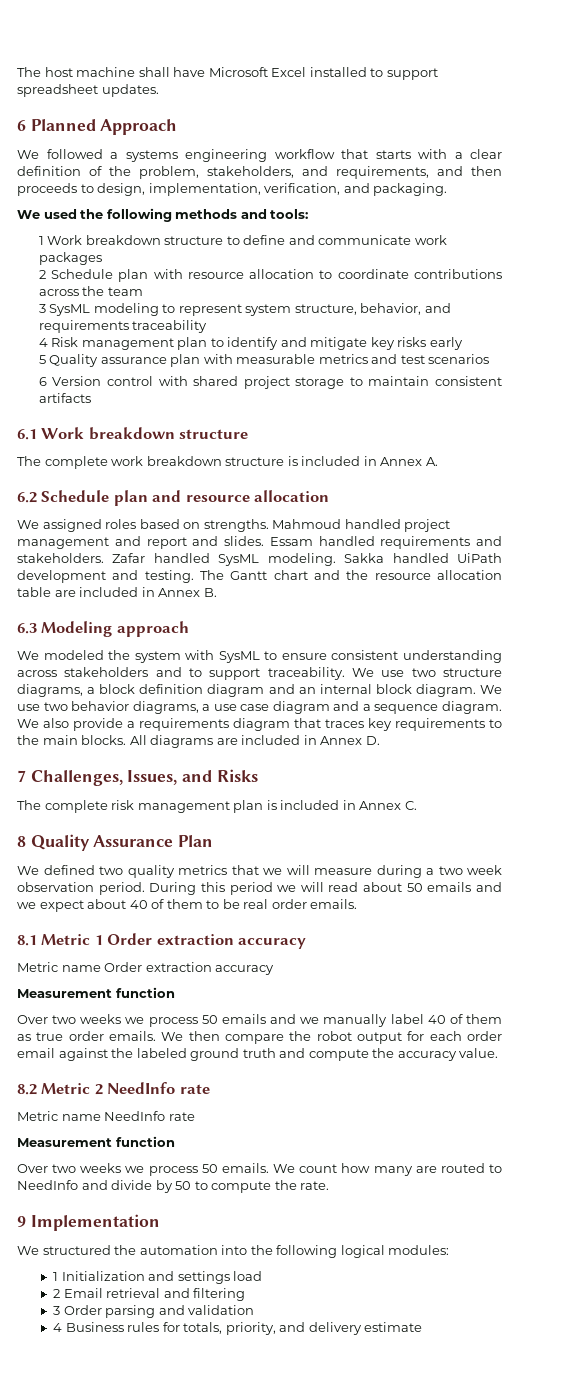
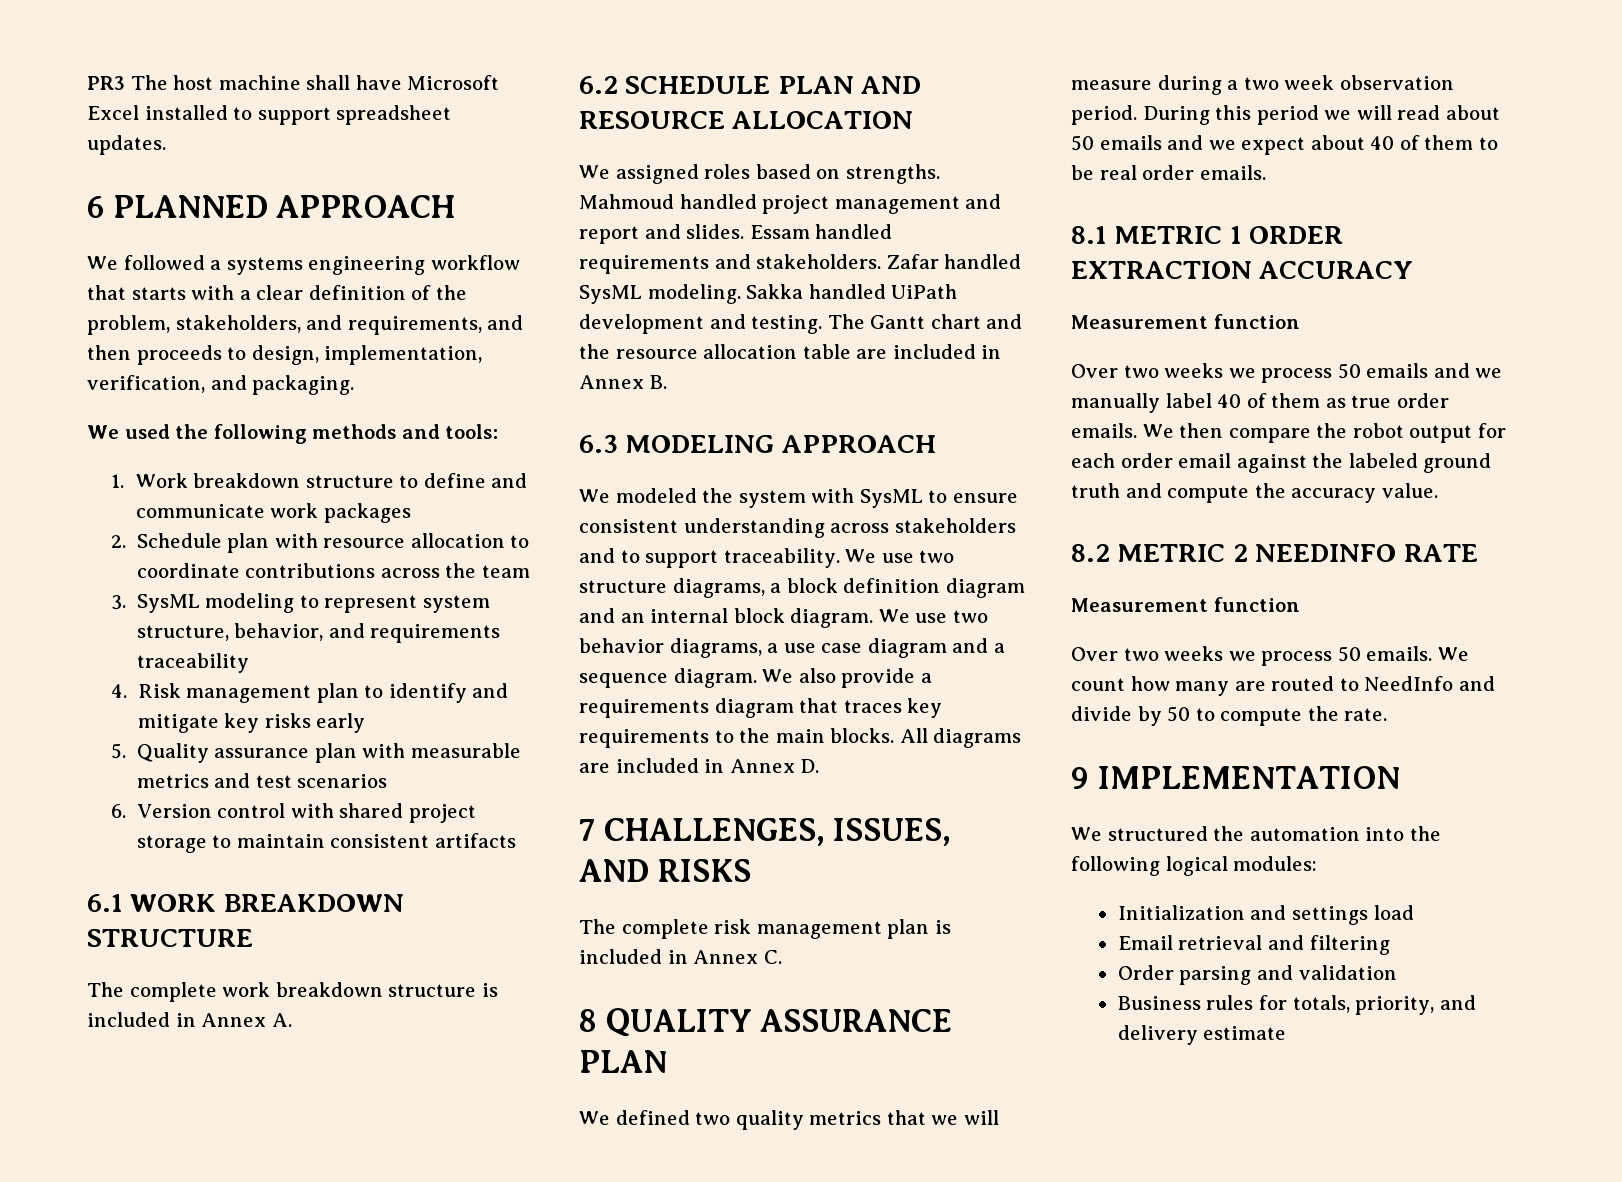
(17, 72) none -> [87,76,125,90] PR3
[30,119,178,135] Planned Approach -> [112,195,456,218] PLANNED APPROACH
[38,236,44,245] 1 -> [111,474,125,488] 1.
[38,270,46,279] 2 -> [111,535,127,548] 2.
[38,304,46,313] 3 -> [111,595,127,610] 3.
[38,338,48,347] 4 -> [111,684,128,698] 4.
[38,355,46,364] 5 -> [111,743,127,759] 5.
[38,377,47,386] 6 -> [111,804,127,818] 6.
[41,427,249,440] Work breakdown structure -> [130,894,404,912] [87,929,253,947] WORK BREAKDOWN STRUCTURE
[41,490,330,506] Schedule plan and resource allocation -> [625,76,922,94] [579,111,914,129] SCHEDULE PLAN AND RESOURCE ALLOCATION
[41,621,189,637] Modeling approach -> [625,435,936,453] MODELING APPROACH
[30,769,258,786] Challenges, Issues, and Risks -> [603,818,952,846] [579,859,751,882] CHALLENGES, ISSUES, AND RISKS
[30,834,214,851] Quality Assurance Plan -> [605,1008,953,1037] [579,1050,667,1073] QUALITY ASSURANCE PLAN
[41,933,307,949] [17,962,275,975] Metric 1 Order extraction accuracy // Metric name Order extraction accuracy -> [1114,226,1344,244] [1071,261,1414,279] METRIC 1 ORDER EXTRACTION ACCURACY
[41,1082,210,1095] [17,1111,195,1121] Metric 2 NeedInfo rate // Metric name NeedInfo rate -> [1117,544,1478,562] METRIC 2 NEEDINFO RATE
[30,1214,160,1231] Implementation -> [1097,766,1400,789] IMPLEMENTATION
[53,1272,59,1281] 1 -> (1318, 863) none
[53,1289,61,1298] 2 -> (1414, 912) none
[53,1306,61,1315] 3 -> (1390, 945) none
[53,1323,63,1332] 4 -> (1397, 972) none

